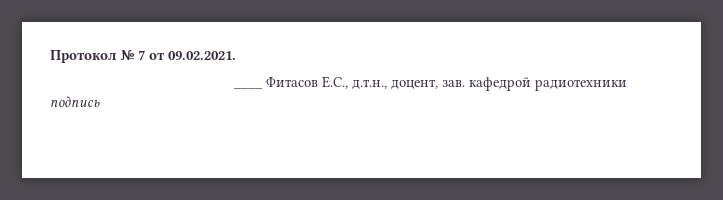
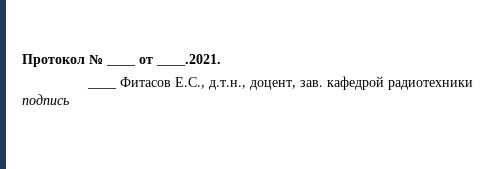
[138,50,236,60] 7 от 09.02.2021. -> [106,64,136,66] [139,54,221,66] ____ от ____.2021.

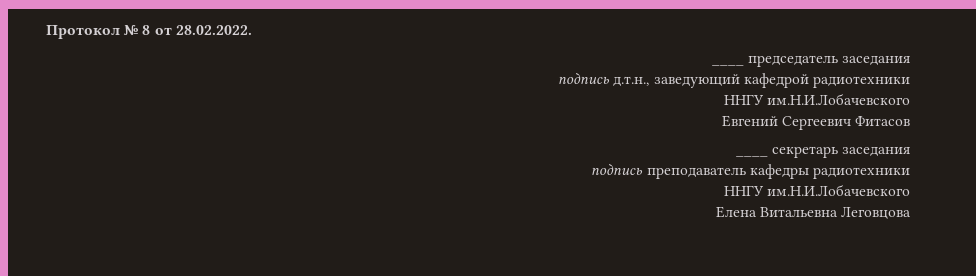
[106,64,136,66] [139,54,221,66] [87,87,117,89] [120,76,473,90] [22,94,69,105] ____ от ____.2021. // ____ Фитасов Е.С., д.т.н., доцент, зав. кафедрой радиотехники // подпись -> [142,25,252,35] [711,55,910,67] [558,72,910,88] [723,93,910,105] [721,115,910,130] [735,146,910,158] [591,163,910,179] [723,184,910,196] [715,206,911,220] 8 от 28.02.2022. // ____ председатель заседания // подпись д.т.н., заведующий кафедрой радиотехники // ННГУ им.Н.И.Лобачевского // Евгений Сергеевич Фитасов // ____ секретарь заседания // подпись преподаватель кафедры радиотехники // ННГУ им.Н.И.Лобачевского // Елена Витальевна Леговцова

